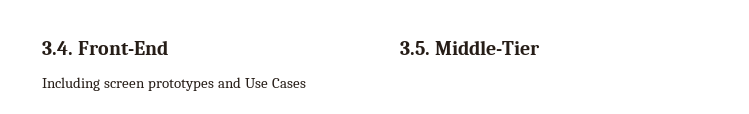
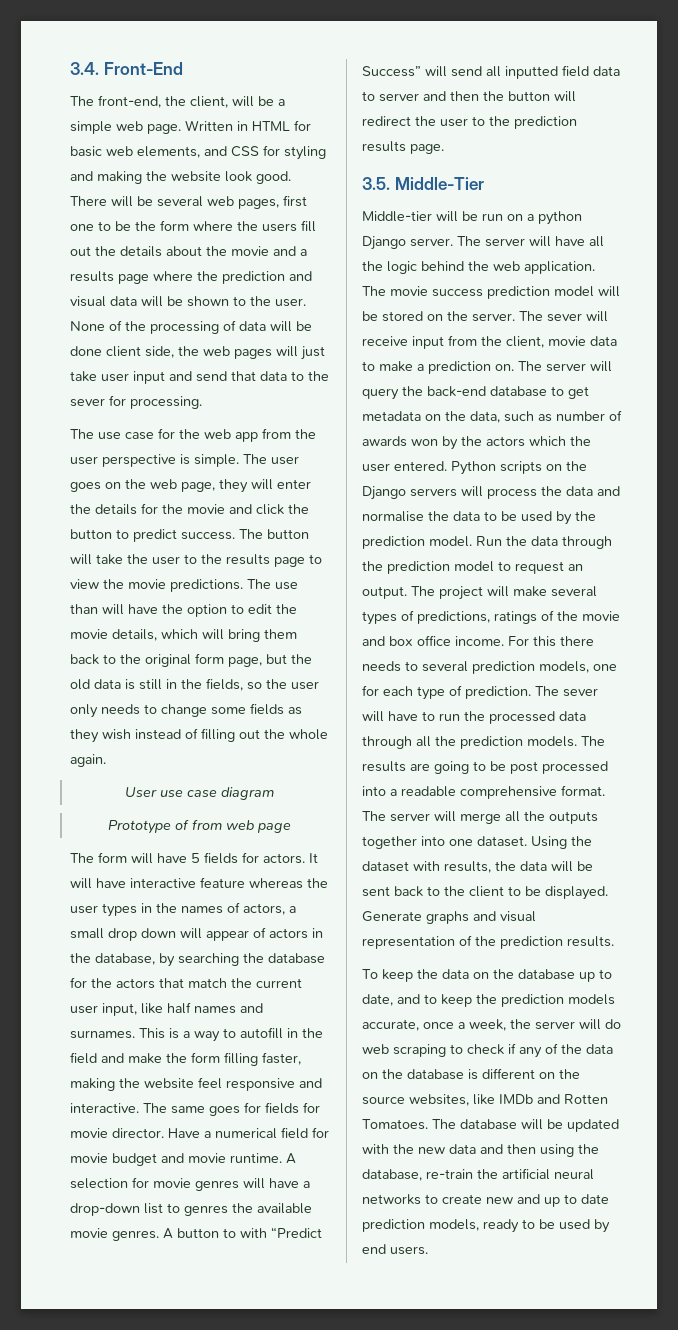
[42,77,306,91] [400,40,541,55] Including screen prototypes and Use Cases // 3.5. Middle-Tier -> [70,95,285,108] [70,120,311,134] [70,145,326,160] [70,171,291,184] [70,195,307,209] [70,220,316,232] [70,246,307,257] [70,271,312,284] [70,296,306,307] [70,320,312,334] [70,346,325,360] [70,371,329,384] [70,395,202,409] [70,428,316,442] [70,454,299,467] [70,479,311,493] [70,503,309,515] [70,529,309,542] [70,554,322,567] [70,579,298,592] [70,604,297,617] [70,629,297,642] [70,653,312,667] [70,678,319,691] [70,703,302,718] [70,728,328,743] [70,754,106,767] [125,787,274,800] [108,819,291,834] [70,852,318,864] [70,877,328,889] [70,902,296,917] [70,927,323,941] [70,953,325,967] [70,977,302,989] [70,1002,263,1016] [70,1027,323,1042] [70,1052,301,1066] [70,1077,322,1091] [70,1102,320,1116] [70,1127,329,1139] [70,1153,296,1166] [70,1177,310,1191] [70,1203,312,1216] [70,1227,322,1241] [362,65,620,79] [362,91,576,102] [362,116,577,129] [362,141,444,154] [362,177,484,190] [362,211,582,225] [362,236,604,250] [362,261,595,274] [362,286,620,299] [362,311,608,322] [362,335,617,349] [362,361,612,374] [362,386,589,400] [362,410,622,423] [362,436,591,450] [362,461,587,475] [362,486,620,500] [362,511,596,525] [362,536,612,549] [362,561,583,574] [362,586,597,600] [362,610,620,625] [362,635,594,647] [362,661,617,674] [362,685,598,700] [362,711,586,724] [362,736,605,749] [362,761,608,774] [362,785,605,799] [362,811,598,824] [362,836,592,849] [362,861,593,873] [362,886,608,900] [362,911,536,924] [362,935,614,949] [362,969,612,982] [362,994,615,1007] [362,1019,621,1031] [362,1043,613,1058] [362,1068,580,1080] [362,1094,608,1106] [362,1119,619,1132] [362,1144,599,1157] [362,1168,594,1181] [362,1194,609,1207] [362,1219,610,1233] [362,1244,428,1255] The front-end, the client, will be a simple web page. Written in HTML for basic web elements, and CSS for styling and making the website look good. There will be several web pages, first one to be the form where the users fill out the details about the movie and a results page where the prediction and visual data will be shown to the user. None of the processing of data will be done client side, the web pages will just take user input and send that data to the sever for processing. // The use case for the web app from the user perspective is simple. The user goes on the web page, they will enter the details for the movie and click the button to predict success. The button will take the user to the results page to view the movie predictions. The use than will have the option to edit the movie details, which will bring them back to the original form page, but the old data is still in the fields, so the user only needs to change some fields as they wish instead of filling out the whole again. // User use case diagram // Prototype of from web page // The form will have 5 fields for actors. It will have interactive feature whereas the user types in the names of actors, a small drop down will appear of actors in the database, by searching the database for the actors that match the current user input, like half names and surnames. This is a way to autofill in the field and make the form filling faster, making the website feel responsive and interactive. The same goes for fields for movie director. Have a numerical field for movie budget and movie runtime. A selection for movie genres will have a drop-down list to genres the available movie genres. A button to with “Predict Success” will send all inputted field data to server and then the button will redirect the user to the prediction results page. // 3.5. Middle-Tier // Middle-tier will be run on a python Django server. The server will have all the logic behind the web application. The movie success prediction model will be stored on the server. The sever will receive input from the client, movie data to make a prediction on. The server will query the back-end database to get metadata on the data, such as number of awards won by the actors which the user entered. Python scripts on the Django servers will process the data and normalise the data to be used by the prediction model. Run the data through the prediction model to request an output. The project will make several types of predictions, ratings of the movie and box office income. For this there needs to several prediction models, one for each type of prediction. The sever will have to run the processed data through all the prediction models. The results are going to be post processed into a readable comprehensive format. The server will merge all the outputs together into one dataset. Using the dataset with results, the data will be sent back to the client to be displayed. Generate graphs and visual representation of the prediction results. // To keep the data on the database up to date, and to keep the prediction models accurate, once a week, the server will do web scraping to check if any of the data on the database is different on the source websites, like IMDb and Rotten Tomatoes. The database will be updated with the new data and then using the database, re-train the artificial neural networks to create new and up to date prediction models, ready to be used by end users.

